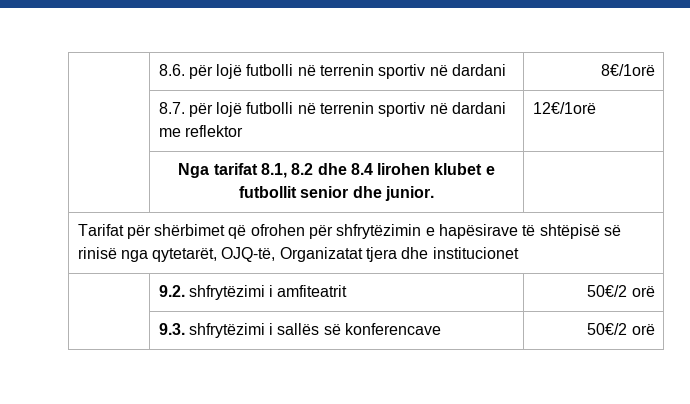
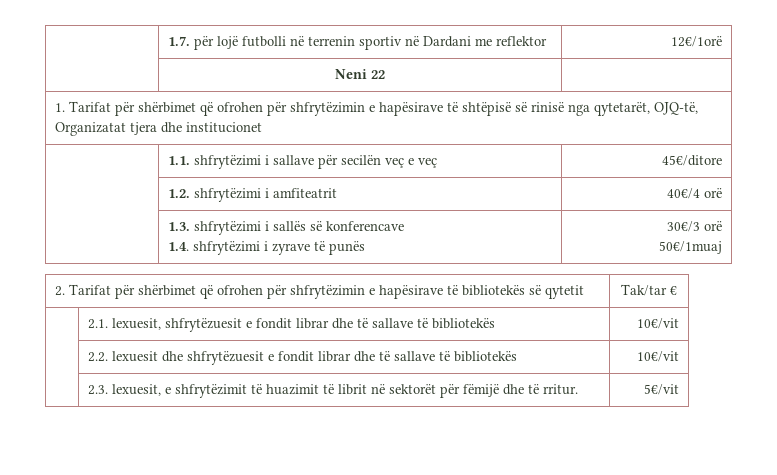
[158,64,507,79] [600,64,655,76] [158,102,507,117] [158,125,243,137] [532,102,596,114] [178,163,495,178] [239,186,434,201] | 8.6. për lojë futbolli në terrenin sportiv në dardani | 8€/1orë // | 8.7. për lojë futbolli në terrenin sportiv në dardani me reflektor | 12€/1orë // | Nga tarifat 8.1, 8.2 dhe 8.4 lirohen klubet e futbollit senior dhe junior. | // -> [168,36,548,50] [670,36,722,47] [335,69,385,79] [55,103,66,112] | 1.7. për lojë futbolli në terrenin sportiv në Dardani me reflektor | 12€/1orë // | Neni 22 | // 1.
[158,285,185,297] 9.2. -> [168,155,438,169] [661,155,722,166] [168,189,191,198] 1.1. shfrytëzimi i sallave për secilën veç e veç | 45€/ditore // | 1.2.
[587,285,628,297] 50€/2 -> [666,188,700,199] 40€/4
[158,323,185,335] 9.3. -> [168,222,191,231] 1.3.
[587,323,655,335] | 50€/2 orë -> [168,241,366,255] [666,221,722,232] [658,241,722,254] [55,284,585,299] [621,284,677,296] [88,318,496,332] [636,318,679,329] [88,351,518,365] [636,351,679,362] [88,384,579,398] [643,384,679,395] // 1.4. shfrytëzimi i zyrave të punës | 30€/3 orë // 50€/1muaj // 2. Tarifat për shërbimet që ofrohen për shfrytëzimin e hapësirave të bibliotekës së qytetit | Tak/tar € // | 2.1. lexuesit, shfrytëzuesit e fondit librar dhe të sallave të bibliotekës | 10€/vit // | 2.2. lexuesit dhe shfrytëzuesit e fondit librar dhe të sallave të bibliotekës | 10€/vit // | 2.3. lexuesit, e shfrytëzimit të huazimit të librit në sektorët për fëmijë dhe të rritur. | 5€/vit

